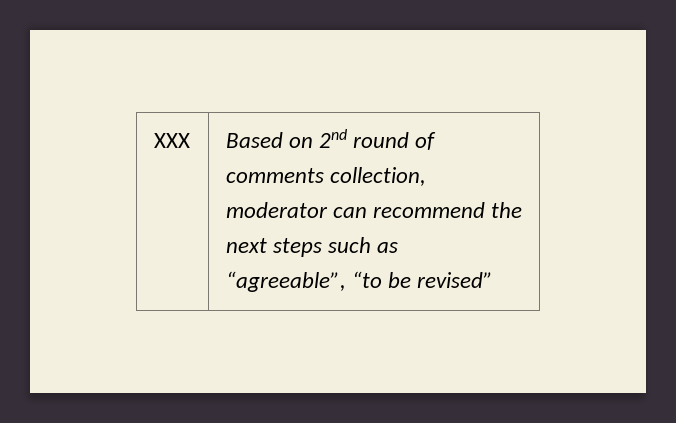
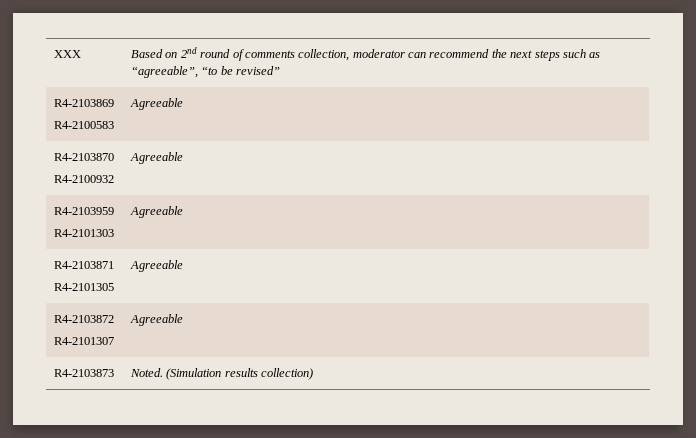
(494, 280) none -> [54,99,115,107] [54,121,115,129] [130,98,184,110] [54,153,115,161] [54,175,115,183] [130,152,184,164] [54,207,115,215] [54,229,115,237] [130,206,184,218] [54,261,115,269] [54,283,115,291] [130,260,184,272] [54,315,115,323] [54,337,115,345] [130,314,184,326] [54,369,115,377] [130,368,314,380] // R4-2103869 // R4-2100583 | Agreeable // R4-2103870 // R4-2100932 | Agreeable // R4-2103959 // R4-2101303 | Agreeable // R4-2103871 // R4-2101305 | Agreeable // R4-2103872 // R4-2101307 | Agreeable // R4-2103873 | Noted. (Simulation results collection)

